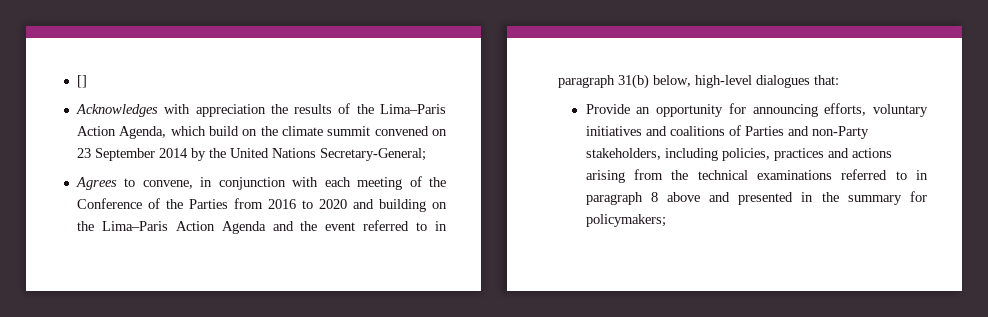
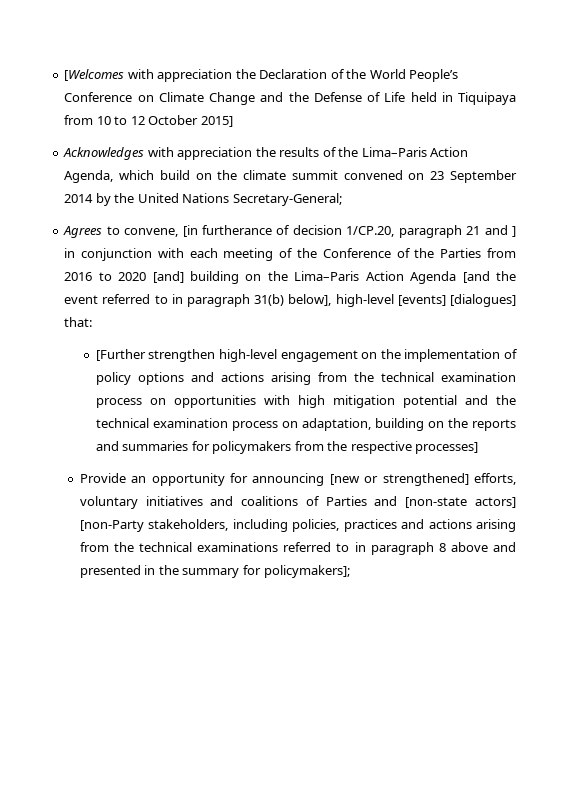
[76,75,87,88] [] -> [64,69,459,82] [64,92,516,105] [64,115,233,127] [Welcomes with appreciation the Declaration of the World People’s Conference on Climate Change and the Defense of Life held in Tiquipaya from 10 to 12 October 2015]
(193, 184) none -> [182,225,516,238] [in furtherance of decision 1/CP.20, paragraph 21 and ]
[352,199,374,209] and -> [152,271,184,283] [and]
[272,221,294,231] and -> [462,271,490,283] [and
[652,75,839,88] below, high-level dialogues that: -> [288,294,516,307] [64,317,93,327] [95,349,518,362] [95,372,516,385] [95,395,516,408] [95,418,516,431] [95,441,479,454] below], high-level [events] [dialogues] that: // [Further strengthen high-level engagement on the implementation of policy options and actions arising from the technical examination process on opportunities with high mitigation potential and the technical examination process on adaptation, building on the reports and summaries for policymakers from the respective processes]
(818, 110) none -> [329,473,469,486] [new or strengthened]
[811,126,869,139] non-Party -> [405,497,516,508] [79,520,144,532] [non-state actors] [non-Party
[585,214,666,227] policymakers; -> [263,565,350,578] policymakers];

